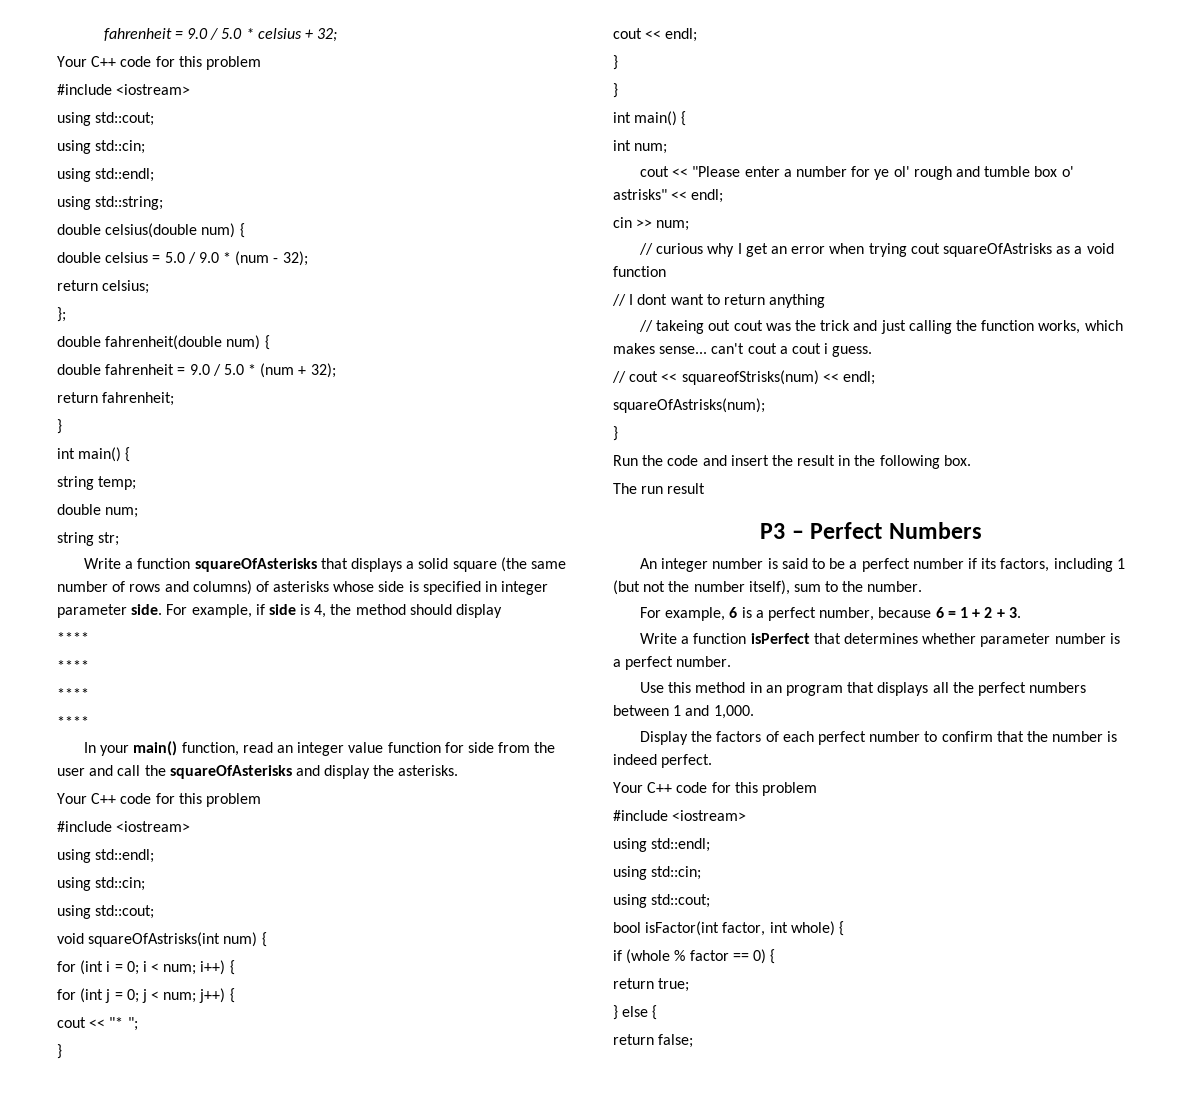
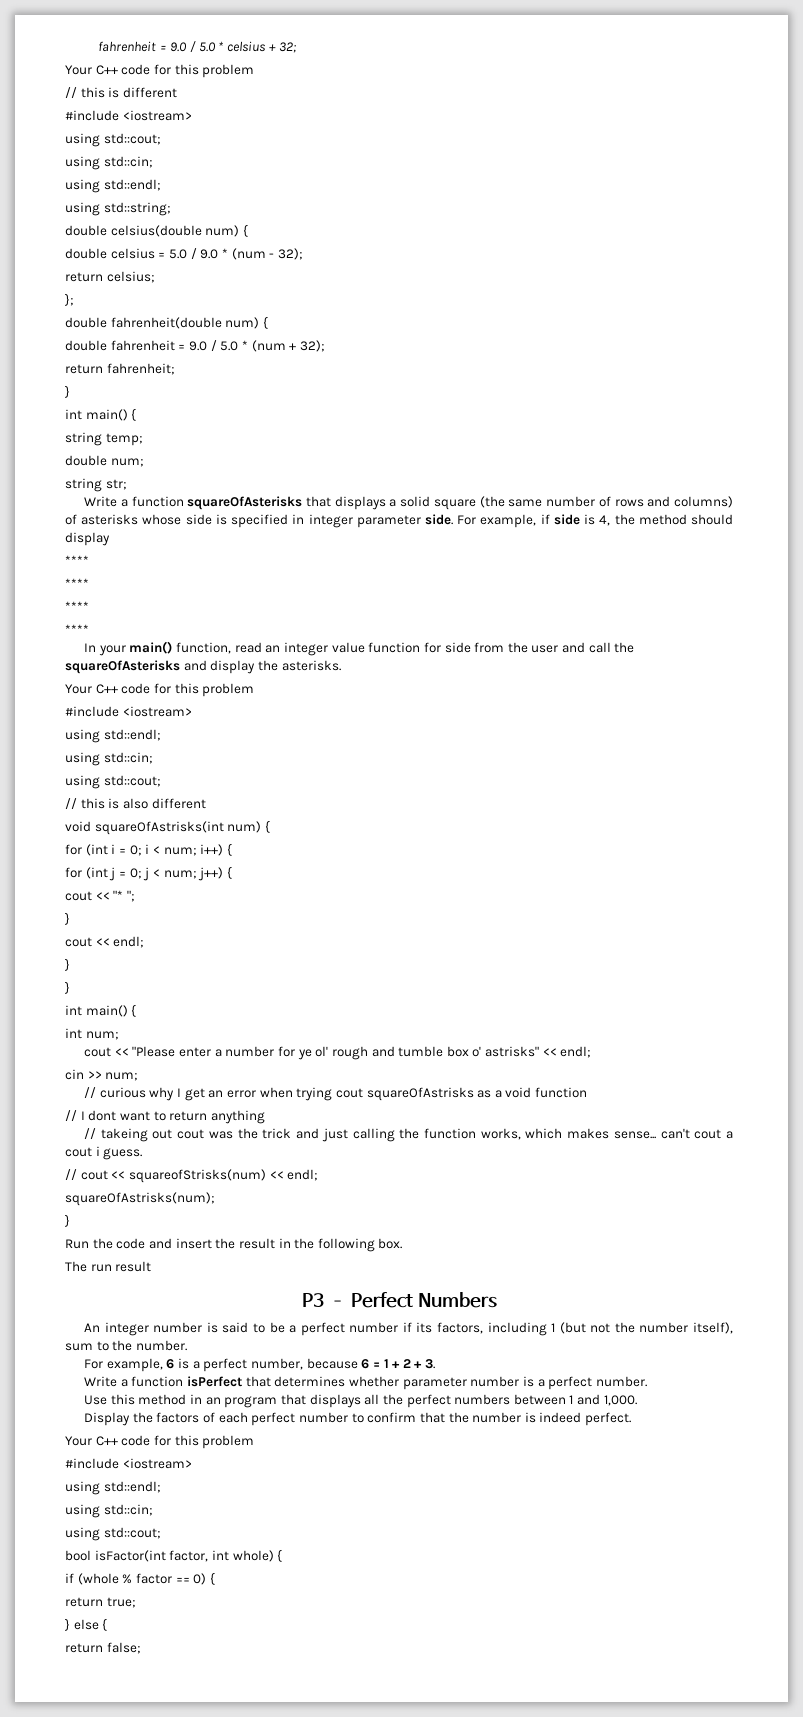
(261, 63) none -> [65,87,177,98] // // this is different
(155, 912) none -> [65,798,206,809] // // this is also different

